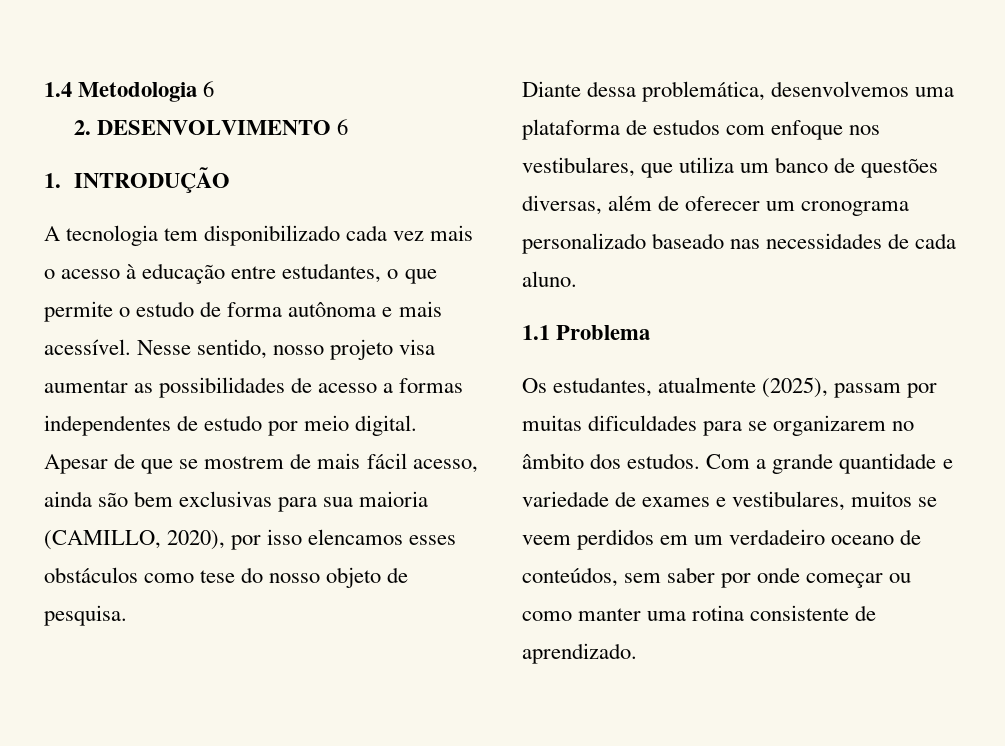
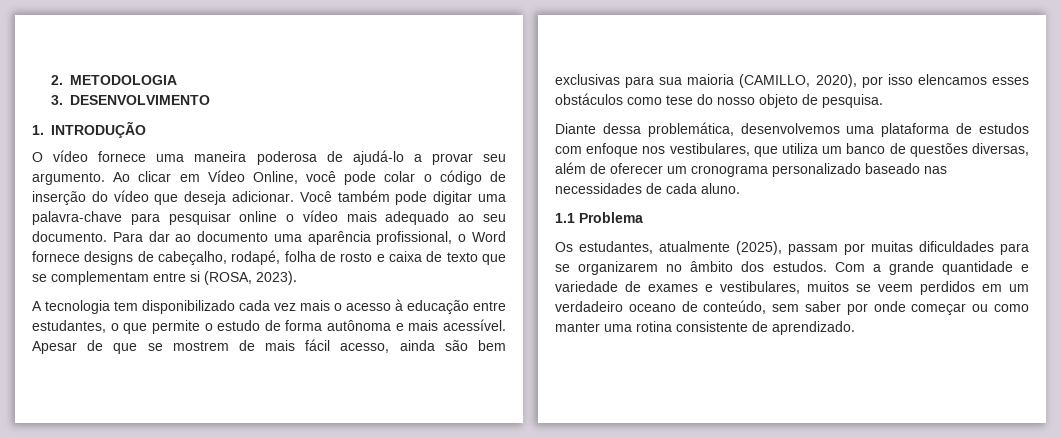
[44,81,215,102] [74,120,92,135] 1.4 Metodologia 6 // 2. -> [50,75,177,85] [50,95,63,105] 2. METODOLOGIA // 3.
[337,119,349,135] 6 -> (210, 100) none
(231, 180) none -> [32,150,507,165] [32,170,507,185] [32,190,507,205] [32,210,506,225] [32,231,506,245] [32,250,506,265] [32,271,297,285] // O vídeo fornece uma maneira poderosa de ajudá-lo a provar seu argumento. Ao clicar em Vídeo Online, você pode colar o código de inserção do vídeo que deseja adicionar. Você também pode digitar uma palavra-chave para pesquisar online o vídeo mais adequado ao seu documento. Para dar ao documento uma aparência profissional, o Word fornece designs de cabeçalho, rodapé, folha de rosto e caixa de texto que se complementam entre si (ROSA, 2023).
[137,339,436,360] [44,377,464,398] [44,415,418,436] Nesse sentido, nosso projeto visa aumentar as possibilidades de acesso a formas independentes de estudo por meio digital. -> (506, 325) none
[522,567,618,587] conteúdos, -> [703,300,767,314] conteúdo,

